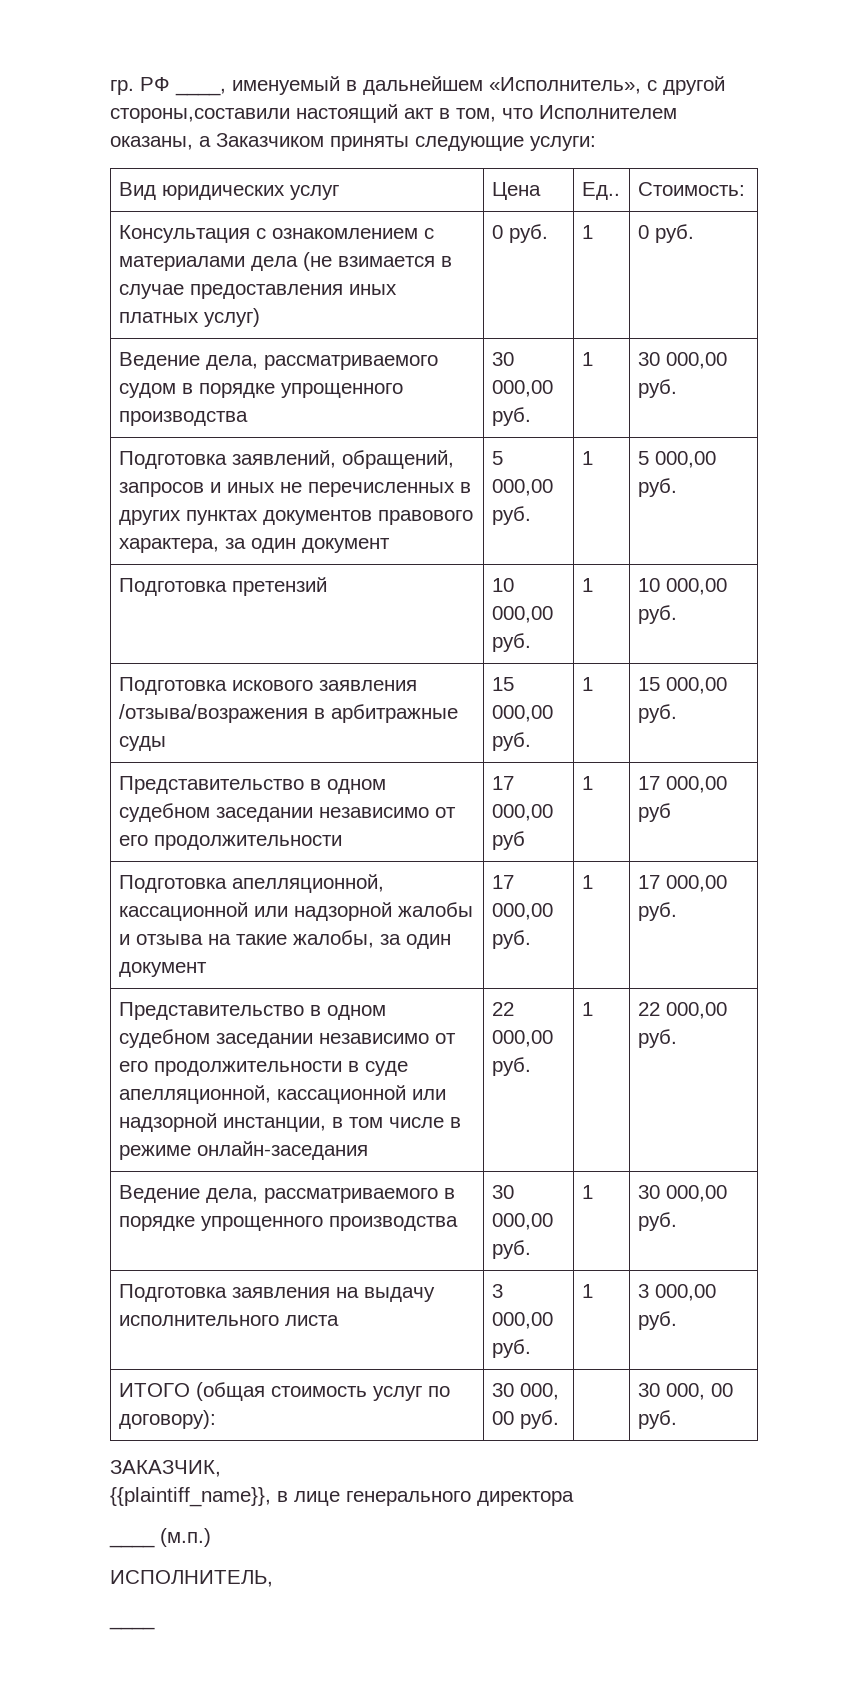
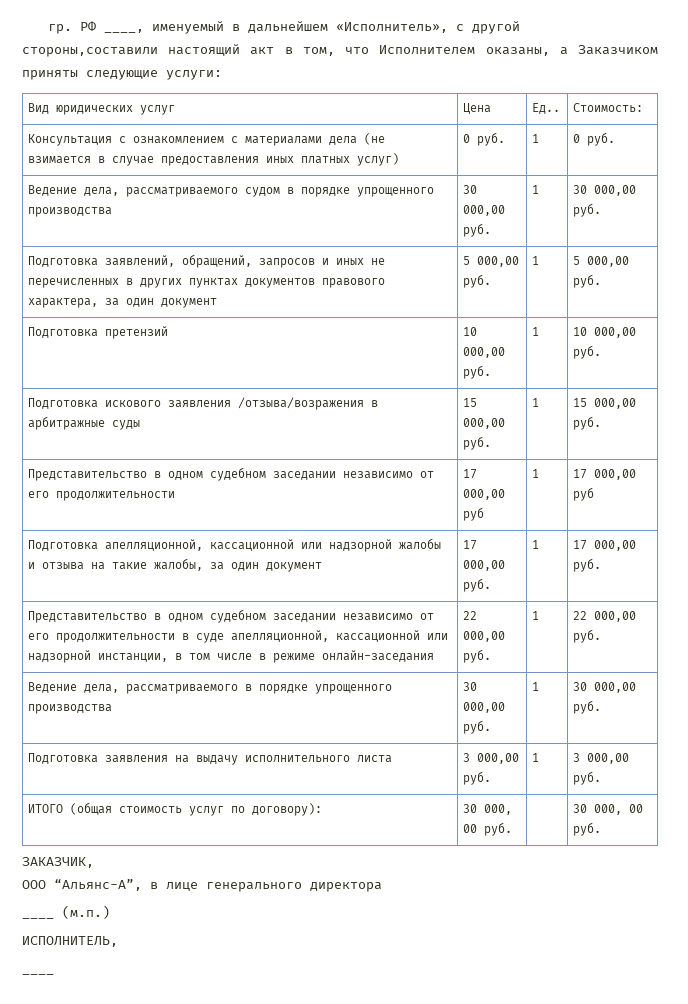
[110,1487,271,1507] {{plaintiff_name}}, -> [22,879,142,891] ООО “Альянс-А”,

